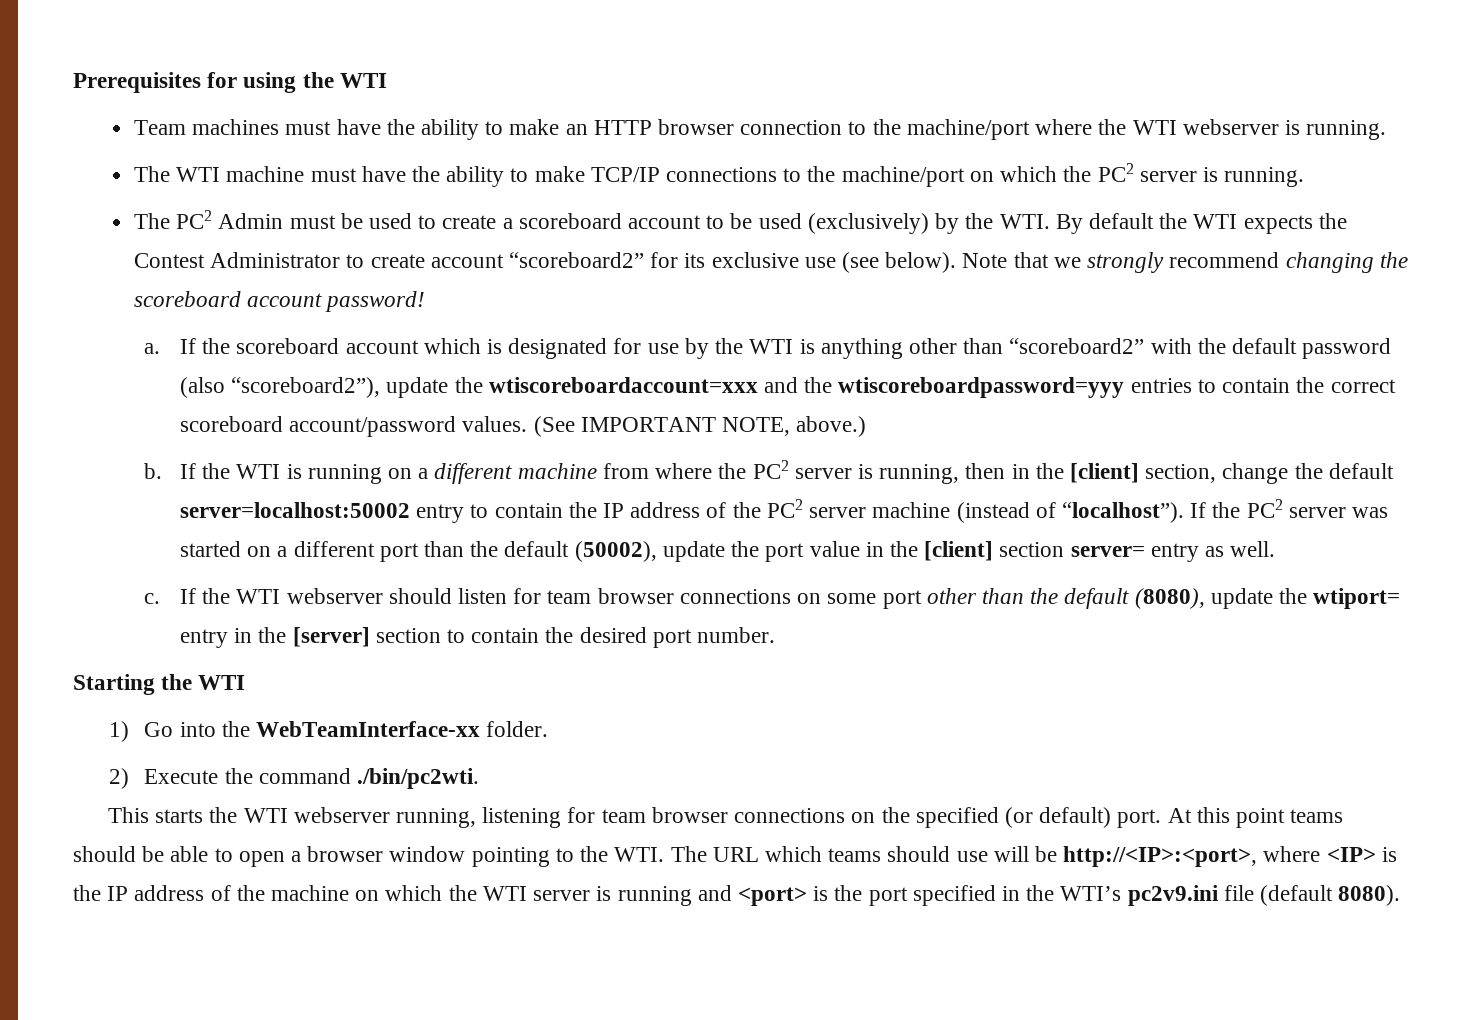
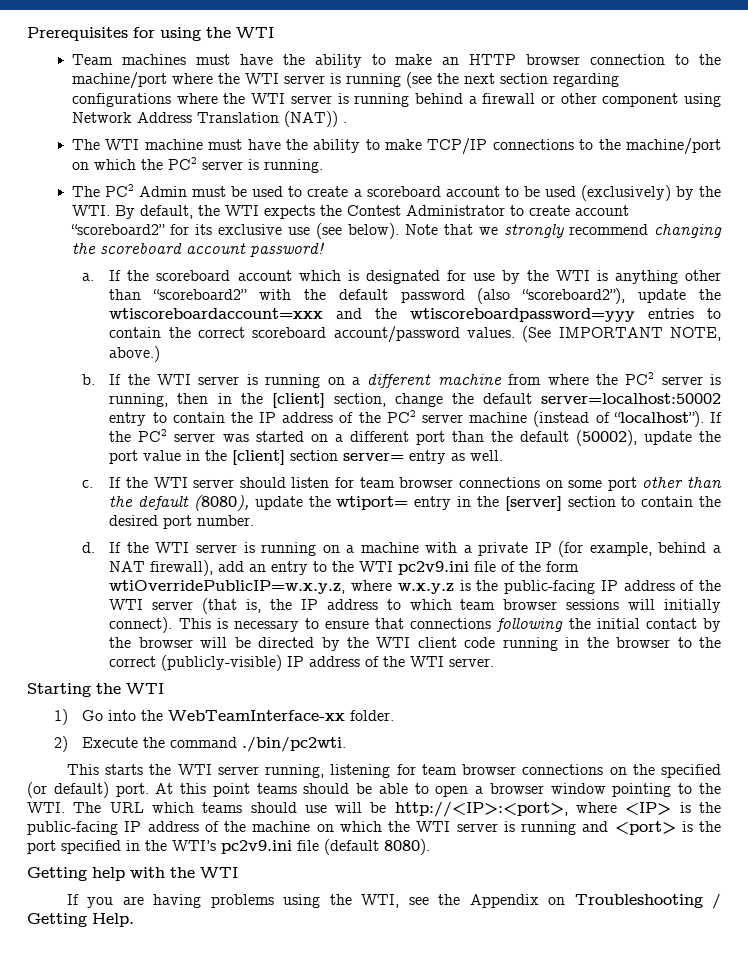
[1182,119,1387,140] webserver is running. -> [284,72,620,88] [72,93,722,107] [72,111,348,127] server is running (see the next section regarding configurations where the WTI server is running behind a firewall or other component using Network Address Translation (NAT)) .
[1088,213,1154,229] default -> [140,205,194,219] default,
(281, 471) none -> [198,376,240,385] server
[286,588,383,604] webserver -> [193,479,235,488] server
(776, 635) none -> [81,541,722,557] [109,560,580,576] [109,580,721,594] [109,598,721,614] [109,617,722,633] [109,637,722,651] [109,655,495,671] // d. If the WTI server is running on a machine with a private IP (for example, behind a NAT firewall), add an entry to the WTI pc2v9.ini file of the form wtiOverridePublicIP=w.x.y.z, where w.x.y.z is the public-facing IP address of the WTI server (that is, the IP address to which team browser sessions will initially connect). This is necessary to ensure that connections following the initial contact by the browser will be directed by the WTI client code running in the browser to the correct (publicly-visible) IP address of the WTI server.
[293,807,390,823] webserver -> [217,766,259,775] server
(101, 893) none -> [27,821,118,835] public-facing
(1401, 895) none -> [27,867,238,881] [66,893,721,909] [27,913,134,927] // Getting help with the WTI // If you are having problems using the WTI, see the Appendix on Troubleshooting / Getting Help.

